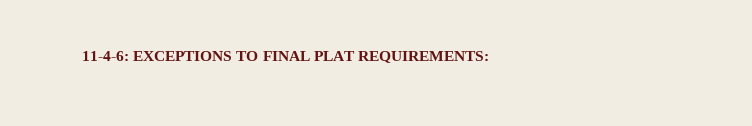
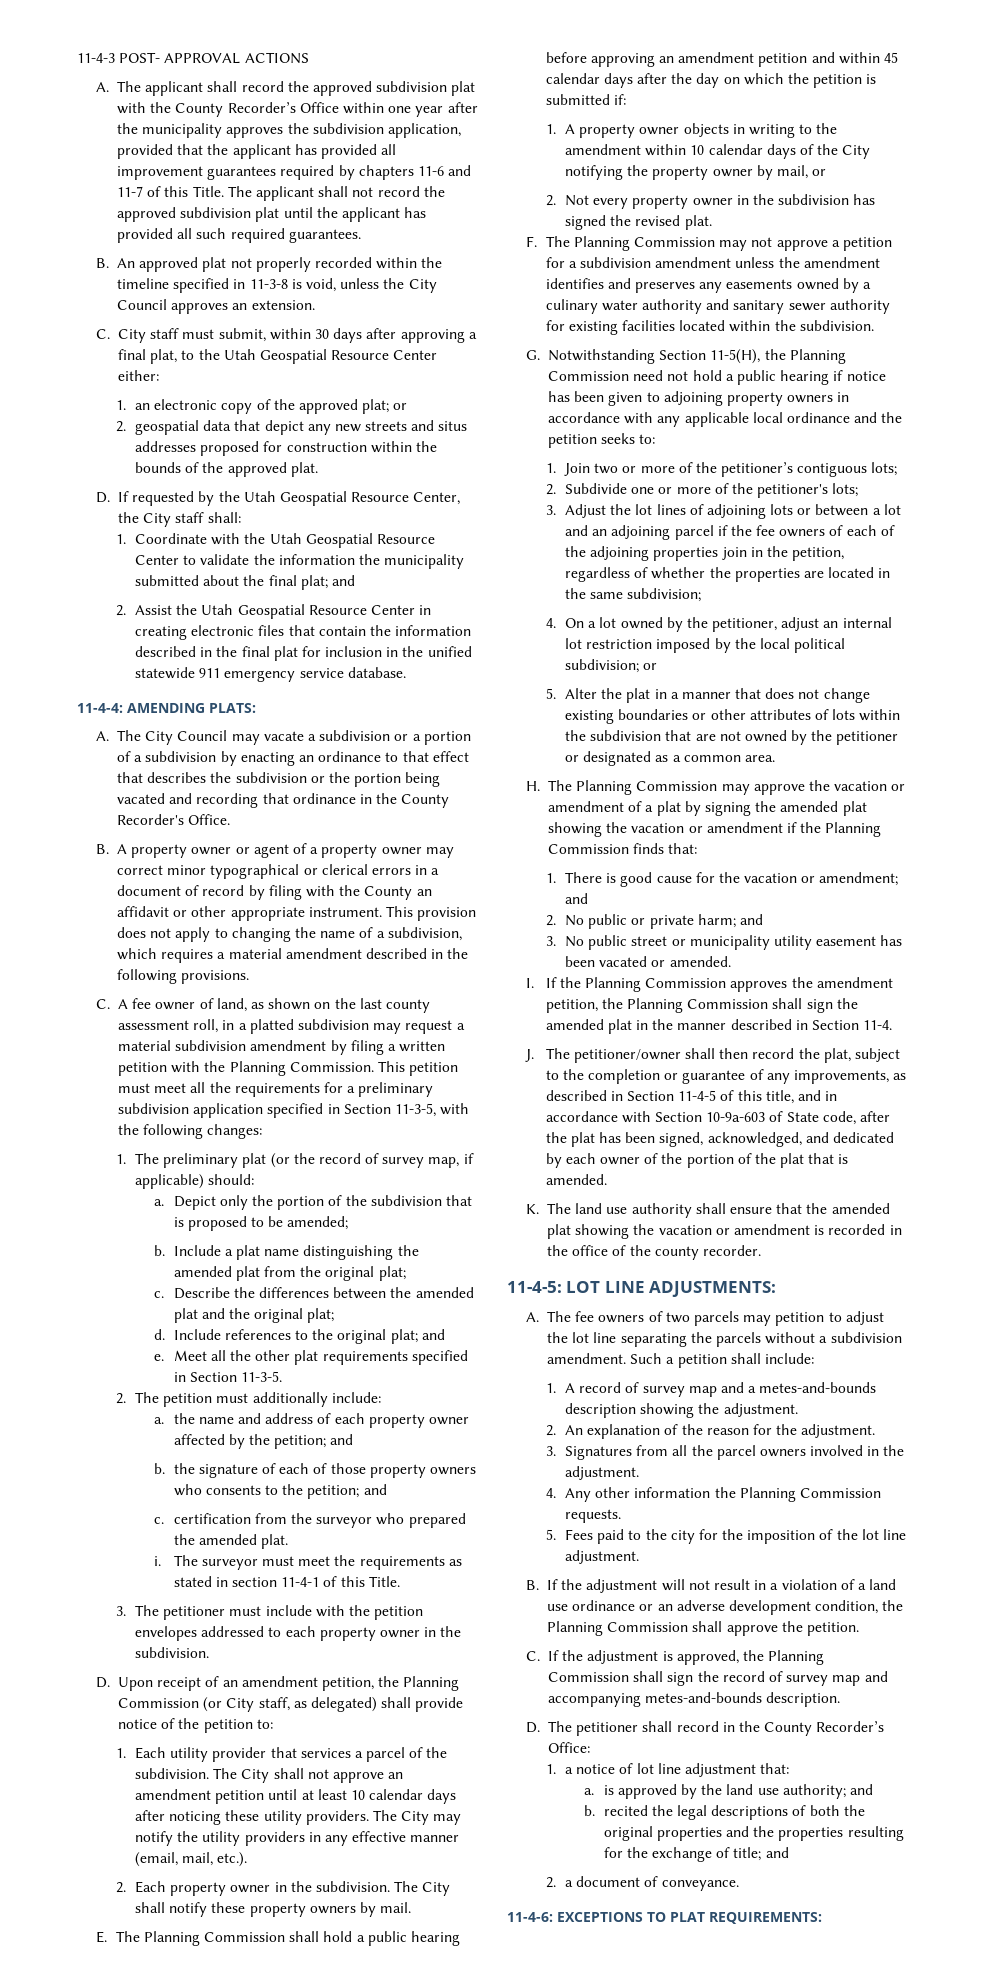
(82, 56) none -> [77,52,309,64] [96,81,476,96] [117,102,478,117] [117,123,461,138] [117,144,397,159] [117,165,472,180] [117,186,445,201] [117,207,427,222] [117,228,361,243] [96,257,443,272] [117,278,437,293] [117,299,315,314] [96,328,477,343] [118,349,438,364] [118,370,160,381] [115,399,408,414] [115,420,468,435] [134,441,437,456] [134,462,318,477] [96,491,461,506] [118,512,241,527] [115,533,435,548] [134,554,465,569] [134,575,355,590] [115,604,432,619] [134,625,472,640] [134,646,472,661] [134,667,406,682] [77,703,256,713] [96,730,471,745] [117,751,469,766] [117,772,441,787] [117,793,450,808] [117,814,231,825] [96,843,454,858] [117,864,440,879] [117,885,432,900] [117,906,477,921] [117,927,462,942] [117,948,469,963] [117,969,250,984] [96,998,430,1013] [118,1019,465,1034] [118,1040,446,1055] [118,1061,459,1076] [118,1082,434,1097] [118,1103,470,1118] [118,1124,263,1139] [115,1153,474,1168] [134,1174,255,1189] [154,1195,472,1210] [173,1216,349,1231] [154,1245,419,1260] [173,1266,406,1281] [154,1287,474,1299] [173,1308,335,1323] [154,1329,445,1344] [154,1350,468,1365] [173,1371,282,1382] [115,1392,381,1407] [154,1413,469,1428] [173,1434,354,1449] [154,1463,476,1478] [173,1484,387,1499] [154,1513,466,1528] [173,1534,288,1549] [154,1555,462,1570] [173,1576,400,1587] [115,1605,424,1620] [134,1626,462,1641] [134,1647,209,1658] [96,1676,460,1691] [118,1697,464,1712] [118,1718,273,1733] [115,1747,448,1762] [134,1768,404,1783] [134,1789,457,1804] [134,1810,462,1825] [134,1831,460,1846] [134,1852,248,1867] [115,1881,451,1896] [134,1902,412,1917] [96,1931,460,1946] [545,52,898,67] [545,73,877,88] [545,94,626,105] [545,123,838,138] [564,144,871,159] [564,165,827,180] [545,194,876,209] [564,215,712,230] [526,236,892,251] [545,257,880,268] [545,278,871,293] [545,299,890,314] [545,320,874,335] [526,349,846,364] [548,370,886,385] [548,391,850,406] [548,412,903,427] [548,433,656,448] [545,462,898,477] [545,483,859,498] [545,504,901,519] [564,525,895,540] [564,546,845,561] [564,567,891,582] [564,588,702,602] [545,617,892,632] [564,638,846,653] [564,659,658,673] [545,688,870,703] [564,709,901,724] [564,730,899,745] [564,751,775,766] [526,780,906,795] [548,801,867,816] [548,822,882,837] [548,843,698,854] [545,872,899,887] [564,893,588,904] [545,914,763,929] [545,935,903,950] [564,956,731,967] [526,977,893,992] [545,998,858,1013] [545,1019,893,1034] [525,1048,900,1063] [545,1069,907,1084] [545,1090,838,1104] [545,1111,890,1125] [545,1132,894,1147] [545,1153,849,1168] [545,1174,607,1185] [526,1203,890,1218] [547,1224,902,1239] [547,1245,761,1260] [507,1281,777,1297] [526,1311,884,1326] [547,1332,902,1347] [547,1353,814,1368] [545,1382,877,1397] [564,1403,798,1418] [545,1424,876,1439] [545,1445,905,1460] [564,1466,639,1480] [545,1487,881,1502] [564,1509,621,1523] [545,1529,906,1544] [564,1550,639,1564] [526,1579,897,1593] [547,1600,904,1615] [547,1621,859,1636] [526,1650,825,1665] [548,1671,888,1686] [548,1692,841,1707] [526,1721,885,1736] [548,1742,591,1753] [545,1763,790,1777] [584,1784,873,1799] [584,1805,865,1820] [603,1826,904,1841] [603,1847,789,1862] [545,1876,739,1891] 11-4-3 POST- APPROVAL ACTIONS // A. The applicant shall record the approved subdivision plat with the County Recorder’s Office within one year after the municipality approves the subdivision application, provided that the applicant has provided all improvement guarantees required by chapters 11-6 and 11-7 of this Title. The applicant shall not record the approved subdivision plat until the applicant has provided all such required guarantees. // B. An approved plat not properly recorded within the timeline specified in 11-3-8 is void, unless the City Council approves an extension. // C. City staff must submit, within 30 days after approving a final plat, to the Utah Geospatial Resource Center either: // 1. an electronic copy of the approved plat; or // 2. geospatial data that depict any new streets and situs addresses proposed for construction within the bounds of the approved plat. // D. If requested by the Utah Geospatial Resource Center, the City staff shall: // 1. Coordinate with the Utah Geospatial Resource Center to validate the information the municipality submitted about the final plat; and // 2. Assist the Utah Geospatial Resource Center in creating electronic files that contain the information described in the final plat for inclusion in the unified statewide 911 emergency service database. // 11-4-4: AMENDING PLATS: // A. The City Council may vacate a subdivision or a portion of a subdivision by enacting an ordinance to that effect that describes the subdivision or the portion being vacated and recording that ordinance in the County Recorder's Office. // B. A property owner or agent of a property owner may correct minor typographical or clerical errors in a document of record by filing with the County an affidavit or other appropriate instrument. This provision does not apply to changing the name of a subdivision, which requires a material amendment described in the following provisions. // C. A fee owner of land, as shown on the last county assessment roll, in a platted subdivision may request a material subdivision amendment by filing a written petition with the Planning Commission. This petition must meet all the requirements for a preliminary subdivision application specified in Section 11-3-5, with the following changes: // 1. The preliminary plat (or the record of survey map, if applicable) should: // a. Depict only the portion of the subdivision that is proposed to be amended; // b. Include a plat name distinguishing the amended plat from the original plat; // c. Describe the differences between the amended plat and the original plat; // d. Include references to the original plat; and // e. Meet all the other plat requirements specified in Section 11-3-5. // 2. The petition must additionally include: // a. the name and address of each property owner affected by the petition; and // b. the signature of each of those property owners who consents to the petition; and // c. certification from the surveyor who prepared the amended plat. // i. The surveyor must meet the requirements as stated in section 11-4-1 of this Title. // 3. The petitioner must include with the petition envelopes addressed to each property owner in the subdivision. // D. Upon receipt of an amendment petition, the Planning Commission (or City staff, as delegated) shall provide notice of the petition to: // 1. Each utility provider that services a parcel of the subdivision. The City shall not approve an amendment petition until at least 10 calendar days after noticing these utility providers. The City may notify the utility providers in any effective manner (email, mail, etc.). // 2. Each property owner in the subdivision. The City shall notify these property owners by mail. // E. The Planning Commission shall hold a public hearing before approving an amendment petition and within 45 calendar days after the day on which the petition is submitted if: // 1. A property owner objects in writing to the amendment within 10 calendar days of the City notifying the property owner by mail, or // 2. Not every property owner in the subdivision has signed the revised plat. // F. The Planning Commission may not approve a petition for a subdivision amendment unless the amendment identifies and preserves any easements owned by a culinary water authority and sanitary sewer authority for existing facilities located within the subdivision. // G. Notwithstanding Section 11-5(H), the Planning Commission need not hold a public hearing if notice has been given to adjoining property owners in accordance with any applicable local ordinance and the petition seeks to: // 1. Join two or more of the petitioner’s contiguous lots; // 2. Subdivide one or more of the petitioner's lots; // 3. Adjust the lot lines of adjoining lots or between a lot and an adjoining parcel if the fee owners of each of the adjoining properties join in the petition, regardless of whether the properties are located in the same subdivision; // 4. On a lot owned by the petitioner, adjust an internal lot restriction imposed by the local political subdivision; or // 5. Alter the plat in a manner that does not change existing boundaries or other attributes of lots within the subdivision that are not owned by the petitioner or designated as a common area. // H. The Planning Commission may approve the vacation or amendment of a plat by signing the amended plat showing the vacation or amendment if the Planning Commission finds that: // 1. There is good cause for the vacation or amendment; and // 2. No public or private harm; and // 3. No public street or municipality utility easement has been vacated or amended. // I. If the Planning Commission approves the amendment petition, the Planning Commission shall sign the amended plat in the manner described in Section 11-4. // J. The petitioner/owner shall then record the plat, subject to the completion or guarantee of any improvements, as described in Section 11-4-5 of this title, and in accordance with Section 10-9a-603 of State code, after the plat has been signed, acknowledged, and dedicated by each owner of the portion of the plat that is amended. // K. The land use authority shall ensure that the amended plat showing the vacation or amendment is recorded in the office of the county recorder. // 11-4-5: LOT LINE ADJUSTMENTS: // A. The fee owners of two parcels may petition to adjust the lot line separating the parcels without a subdivision amendment. Such a petition shall include: // 1. A record of survey map and a metes-and-bounds description showing the adjustment. // 2. An explanation of the reason for the adjustment. // 3. Signatures from all the parcel owners involved in the adjustment. // 4. Any other information the Planning Commission requests. // 5. Fees paid to the city for the imposition of the lot line adjustment. // B. If the adjustment will not result in a violation of a land use ordinance or an adverse development condition, the Planning Commission shall approve the petition. // C. If the adjustment is approved, the Planning Commission shall sign the record of survey map and accompanying metes-and-bounds description. // D. The petitioner shall record in the County Recorder’s Office: // 1. a notice of lot line adjustment that: // a. is approved by the land use authority; and // b. recited the legal descriptions of both the original properties and the properties resulting for the exchange of title; and // 2. a document of conveyance. //
[262,51,310,61] FINAL -> (666, 1917) none

